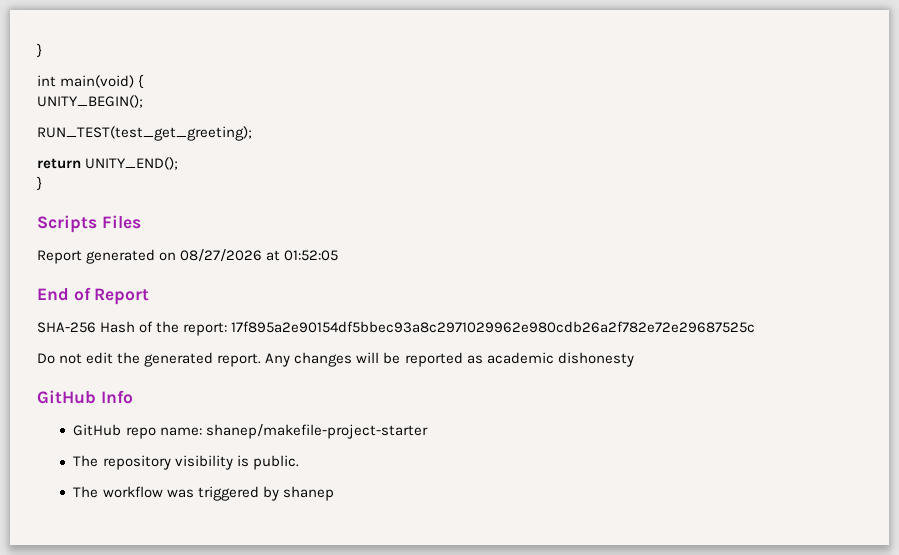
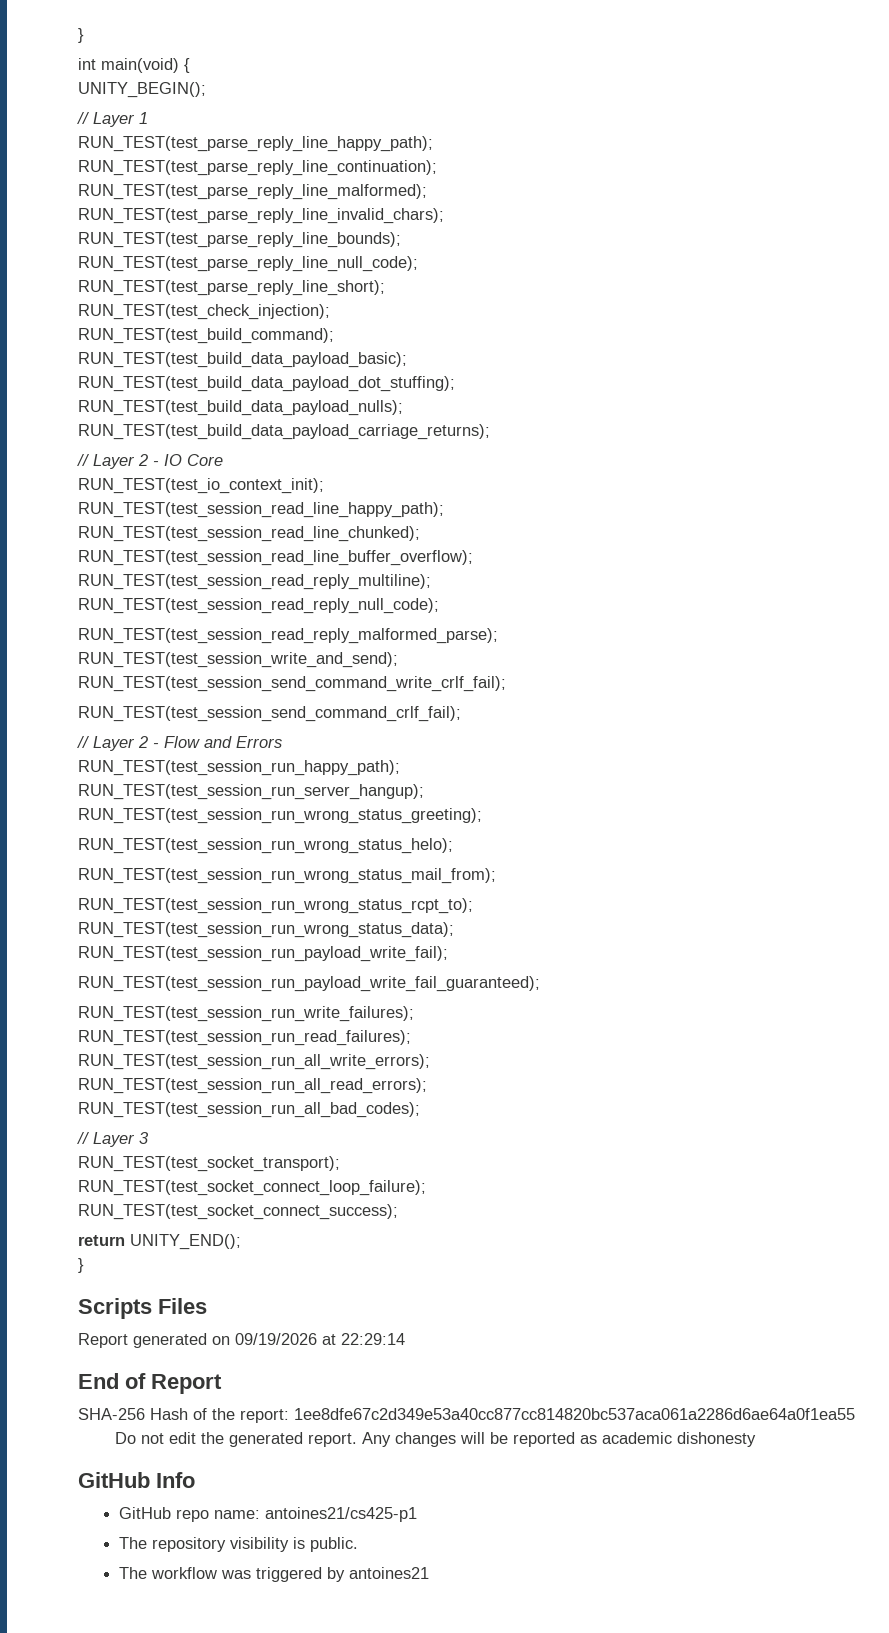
[37,126,252,141] RUN_TEST(test_get_greeting); -> [77,112,148,127] [78,136,433,152] [78,160,437,176] [78,184,427,200] [78,208,444,224] [78,232,401,248] [78,256,418,272] [78,280,385,296] [78,304,330,320] [78,328,334,344] [78,352,407,368] [78,376,455,392] [78,400,403,416] [78,424,490,440] [77,454,223,469] [78,478,324,494] [78,502,444,518] [78,526,420,542] [78,550,473,566] [78,574,431,590] [78,598,439,614] [78,628,498,644] [78,652,398,668] [78,676,506,692] [78,706,461,722] [77,736,282,751] [78,760,400,776] [78,784,424,800] [78,808,482,824] [78,838,453,854] [78,868,496,884] [78,898,473,914] [78,922,454,938] [78,946,448,962] [78,976,540,992] [78,1006,414,1022] [78,1030,411,1046] [78,1054,430,1070] [78,1078,427,1094] [78,1102,420,1118] [77,1132,149,1147] [78,1156,340,1172] [78,1180,426,1196] [78,1204,398,1220] // Layer 1 // RUN_TEST(test_parse_reply_line_happy_path); // RUN_TEST(test_parse_reply_line_continuation); // RUN_TEST(test_parse_reply_line_malformed); // RUN_TEST(test_parse_reply_line_invalid_chars); // RUN_TEST(test_parse_reply_line_bounds); // RUN_TEST(test_parse_reply_line_null_code); // RUN_TEST(test_parse_reply_line_short); // RUN_TEST(test_check_injection); // RUN_TEST(test_build_command); // RUN_TEST(test_build_data_payload_basic); // RUN_TEST(test_build_data_payload_dot_stuffing); // RUN_TEST(test_build_data_payload_nulls); // RUN_TEST(test_build_data_payload_carriage_returns); // // Layer 2 - IO Core // RUN_TEST(test_io_context_init); // RUN_TEST(test_session_read_line_happy_path); // RUN_TEST(test_session_read_line_chunked); // RUN_TEST(test_session_read_line_buffer_overflow); // RUN_TEST(test_session_read_reply_multiline); // RUN_TEST(test_session_read_reply_null_code); // RUN_TEST(test_session_read_reply_malformed_parse); // RUN_TEST(test_session_write_and_send); // RUN_TEST(test_session_send_command_write_crlf_fail); // RUN_TEST(test_session_send_command_crlf_fail); // // Layer 2 - Flow and Errors // RUN_TEST(test_session_run_happy_path); // RUN_TEST(test_session_run_server_hangup); // RUN_TEST(test_session_run_wrong_status_greeting); // RUN_TEST(test_session_run_wrong_status_helo); // RUN_TEST(test_session_run_wrong_status_mail_from); // RUN_TEST(test_session_run_wrong_status_rcpt_to); // RUN_TEST(test_session_run_wrong_status_data); // RUN_TEST(test_session_run_payload_write_fail); // RUN_TEST(test_session_run_payload_write_fail_guaranteed); // RUN_TEST(test_session_run_write_failures); // RUN_TEST(test_session_run_read_failures); // RUN_TEST(test_session_run_all_write_errors); // RUN_TEST(test_session_run_all_read_errors); // RUN_TEST(test_session_run_all_bad_codes); // // Layer 3 // RUN_TEST(test_socket_transport); // RUN_TEST(test_socket_connect_loop_failure); // RUN_TEST(test_socket_connect_success);
[180,249,339,262] 08/27/2026 at 01:52:05 -> [235,1333,405,1345] 09/19/2026 at 22:29:14
[231,321,756,333] 17f895a2e90154df5bbec93a8c2971029962e980cdb26a2f782e72e29687525c -> [294,1408,855,1420] 1ee8dfe67c2d349e53a40cc877cc814820bc537aca061a2286d6ae64a0f1ea55
[205,424,428,439] shanep/makefile-project-starter -> [265,1507,418,1522] antoines21/cs425-p1
[282,486,334,501] shanep -> [349,1567,430,1579] antoines21

